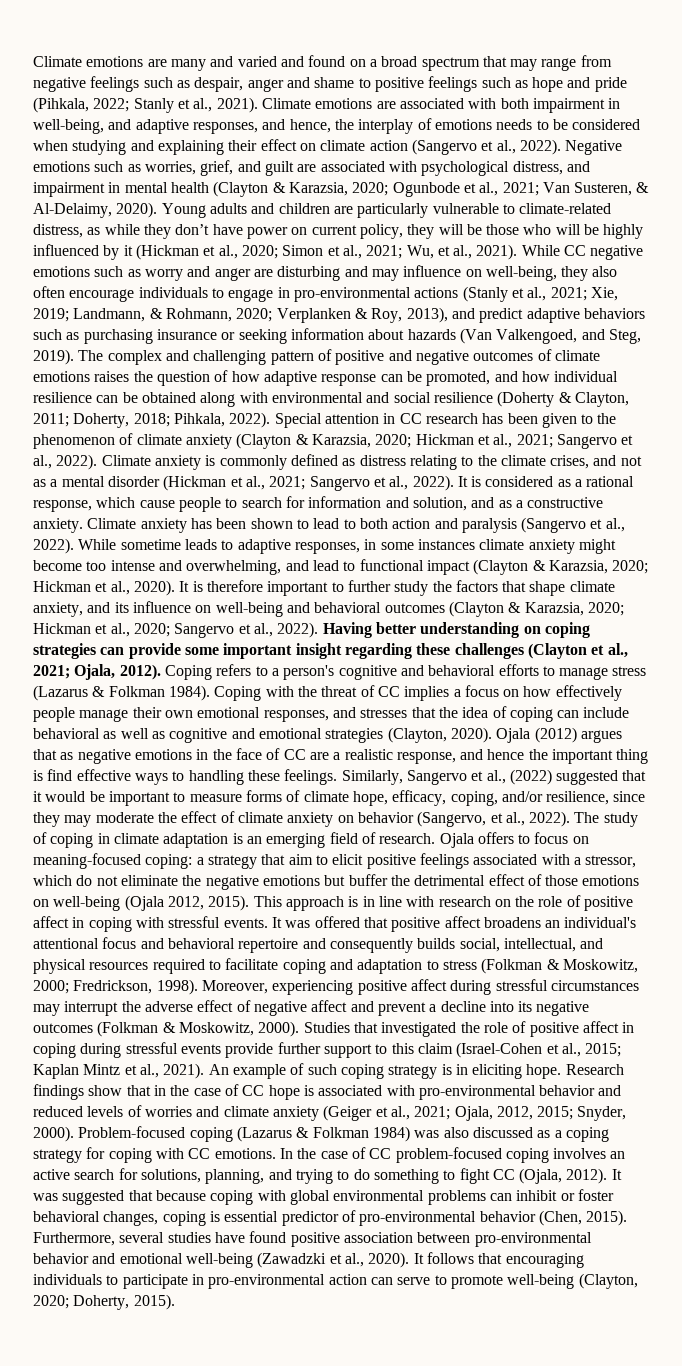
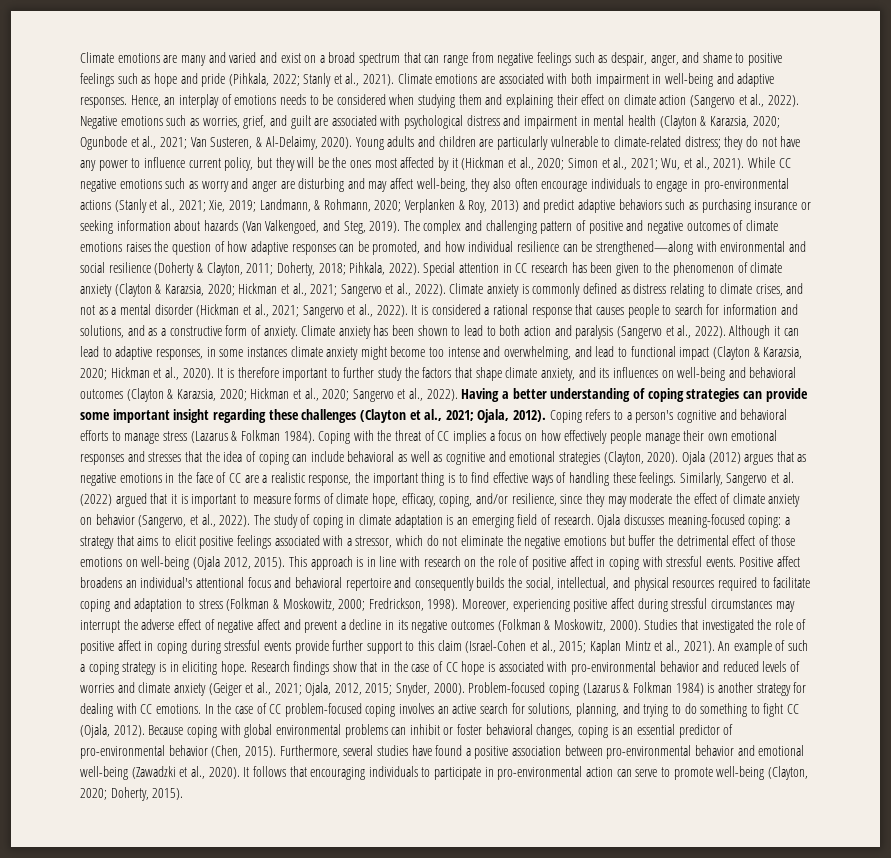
[308,55,346,67] found -> [280,53,301,63] exist
[510,59,538,71] may -> [424,55,440,63] can
[247,79,284,92] anger -> [650,55,679,66] anger,
[33,119,104,134] well-being, -> [664,73,713,87] well-being
[192,119,354,134] responses, and hence, the -> [80,95,176,108] responses. Hence, an
(127, 147) none -> [458,94,482,105] them
[512,161,563,175] distress, -> [466,115,500,126] distress
[33,224,308,239] distress, as while they don’t have power on -> [684,136,801,150] [80,157,185,171] distress; they do not have any power to influence
(403, 231) none -> [256,157,272,168] but
[486,224,644,239] [33,244,99,256] those who will be highly influenced -> [332,157,435,168] the ones most affected
[403,265,482,277] influence on -> [390,178,414,189] affect
[406,307,448,323] 2013), -> [491,200,520,212] 2013)
[321,374,377,386] response -> [291,244,336,255] responses
[141,392,236,407] obtained along -> [595,241,693,255] strengthened—along
[477,455,497,466] the -> (717, 289) none
[557,479,571,487] as -> (481, 309) none
[33,497,175,512] response, which cause -> [531,304,624,318] response that causes
[412,497,467,511] solution, -> [80,325,124,338] solutions,
(604, 502) none -> [225,325,261,336] form of
[78,539,217,550] While sometime leads -> [729,325,799,339] [80,346,99,357] Although it can lead
[132,601,191,613] influence -> [612,367,658,378] influences
(372, 630) none -> [502,391,510,399] a
[523,626,541,634] on -> [632,388,645,399] of
[263,710,329,722] responses, -> [80,454,124,465] responses
[460,749,525,760] and hence -> (352, 480) none
(43, 775) none -> [458,473,468,483] to
[172,771,185,781] to -> [556,472,567,483] of
[486,769,647,785] [33,791,105,802] al., (2022) suggested that it would be -> [782,472,794,483] [80,493,188,507] al. (2022) argued that it is
[477,832,589,844] offers to focus on -> [623,514,664,525] discusses
[288,854,313,865] aim -> [137,536,159,546] aims
[271,916,441,932] It was offered that positive -> [739,557,774,567] Positive
(456, 943) none -> [508,577,523,588] the
[489,1001,514,1012] into -> [385,620,395,630] in
(337, 1069) none -> [80,664,85,672] a
[414,1127,609,1142] was also discussed as a coping -> [707,682,753,693] is another
[108,1148,152,1163] coping -> [80,703,113,717] dealing
[611,1169,622,1180] [33,1190,206,1205] It was suggested that because -> [148,725,184,735] Because
(220, 1216) none -> [622,727,634,735] an
(287, 1237) none -> [465,748,471,756] a

